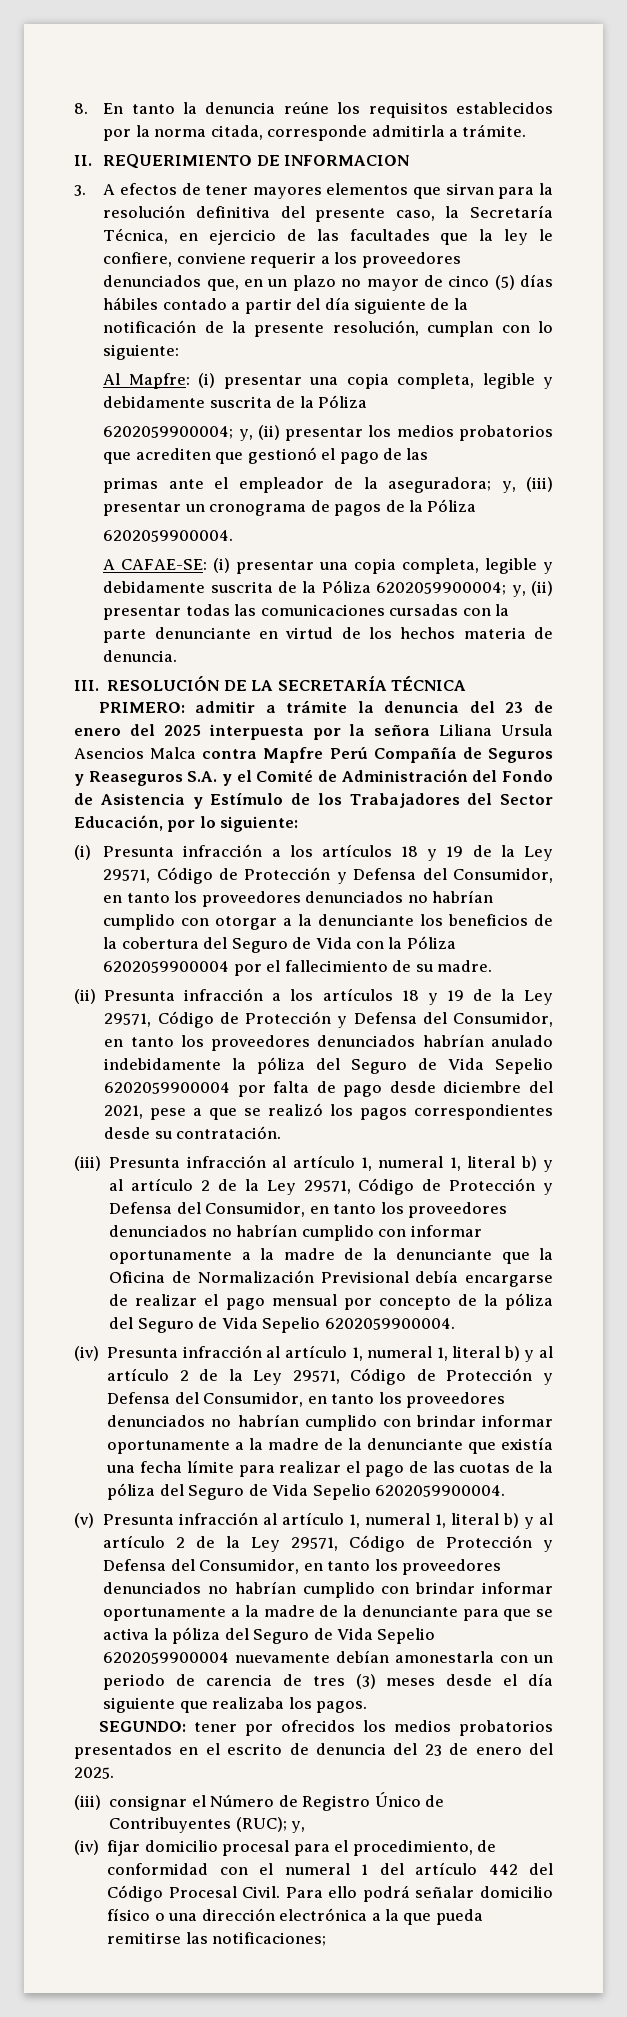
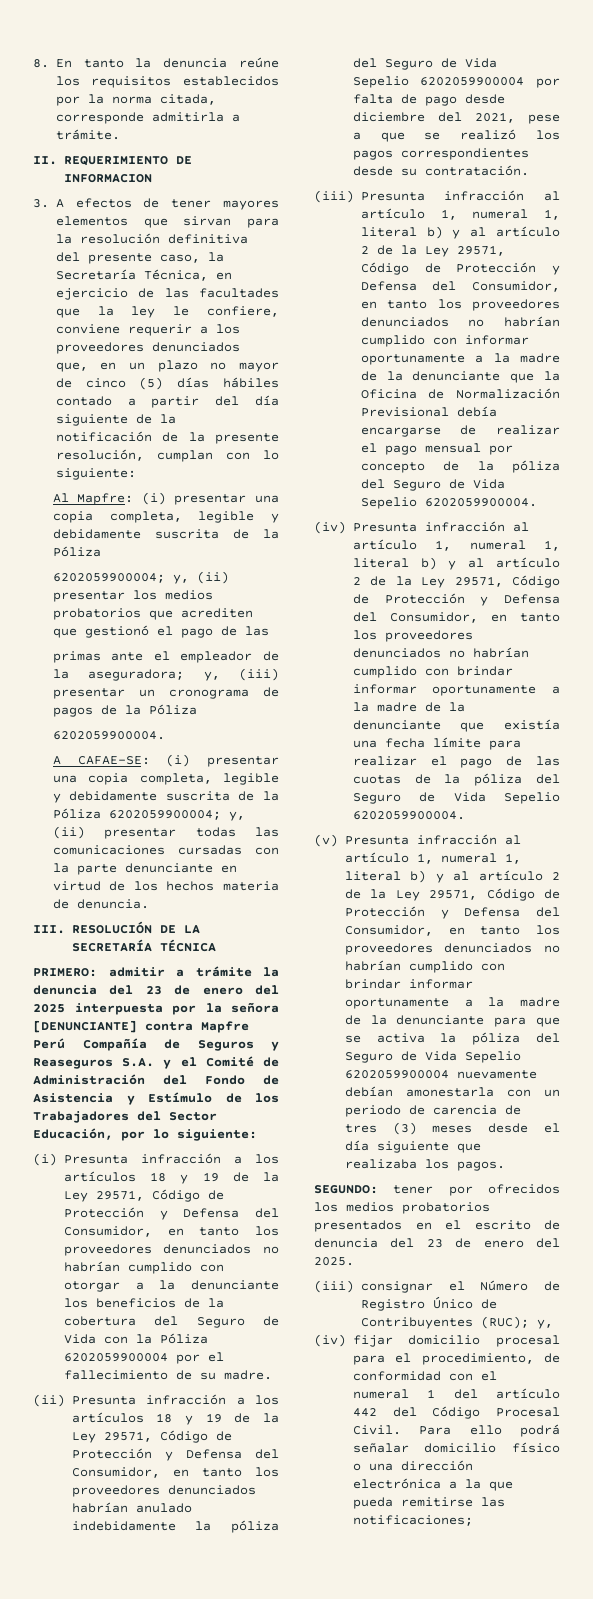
[439,724,553,736] [74,747,197,759] Liliana Ursula Asencios Malca -> [33,1020,137,1033] [DENUNCIANTE]

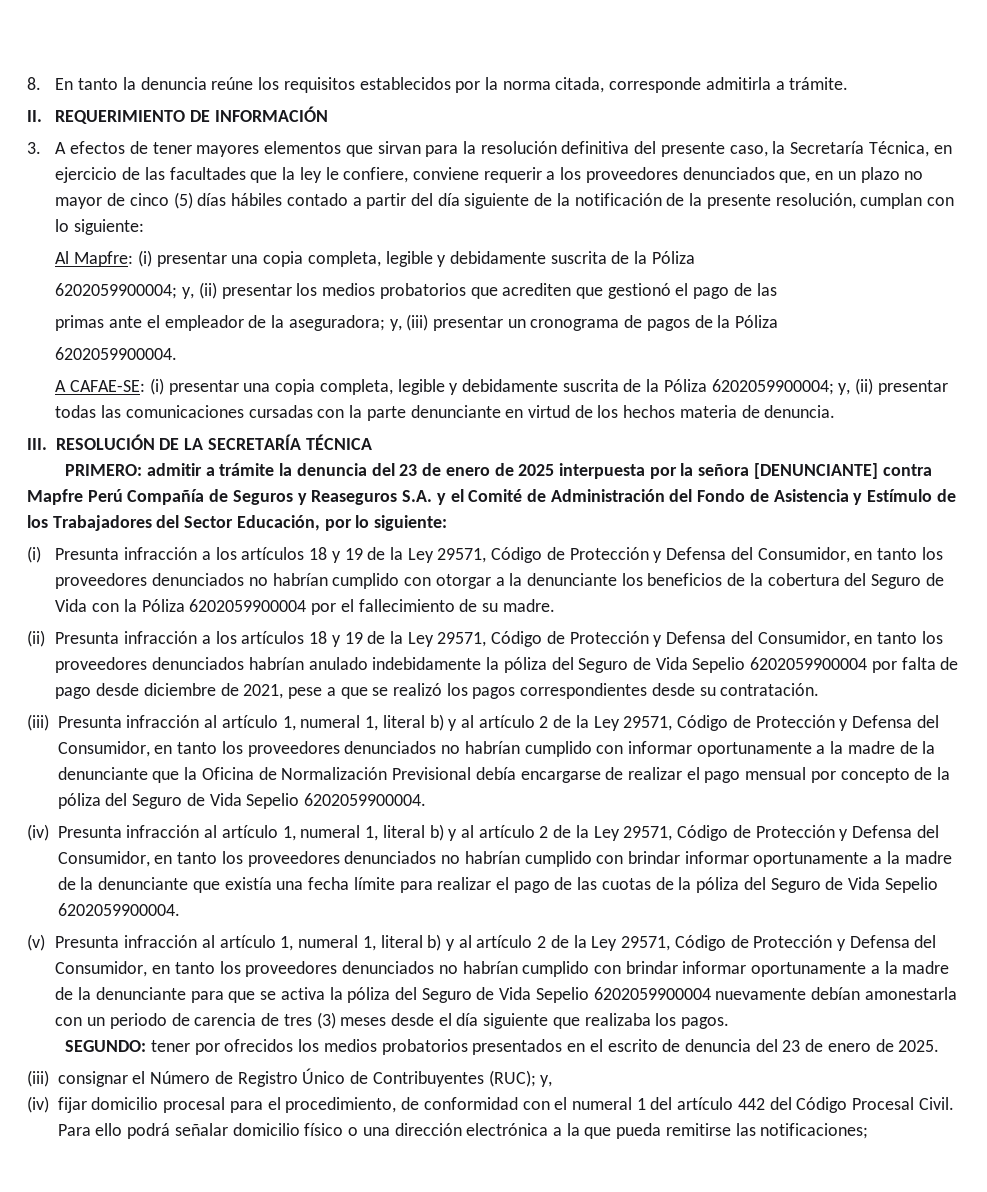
[63,174,152,183] INFORMACION -> [214,106,328,122] INFORMACIÓN
[255,985,279,995] del -> [494,463,514,476] de
[437,112,462,122] del -> [220,683,239,696] de
[536,1238,560,1248] del -> [875,1039,894,1052] de

